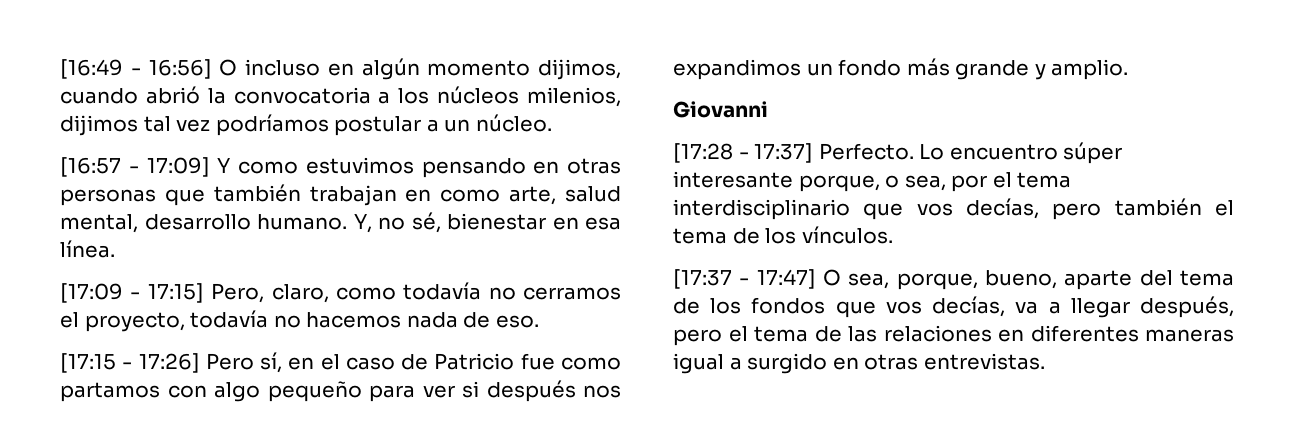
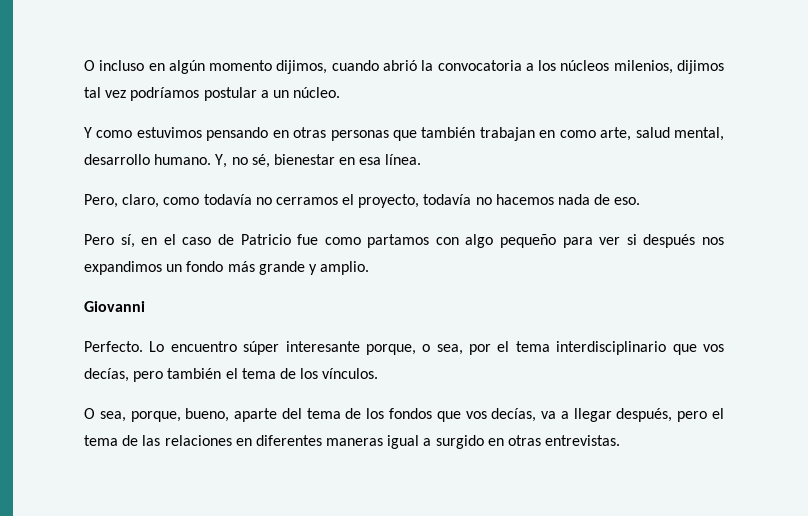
[60,59,212,79] [16:49 - 16:56] -> (84, 65) none
[60,157,210,177] [16:57 - 17:09] -> (341, 92) none
[60,283,204,303] [17:09 - 17:15] -> (422, 159) none
[60,353,200,373] [17:15 - 17:26] -> (641, 201) none
[673,143,814,163] [17:28 - 17:37] -> (145, 306) none
[673,269,816,289] [17:37 - 17:47] -> (379, 373) none

